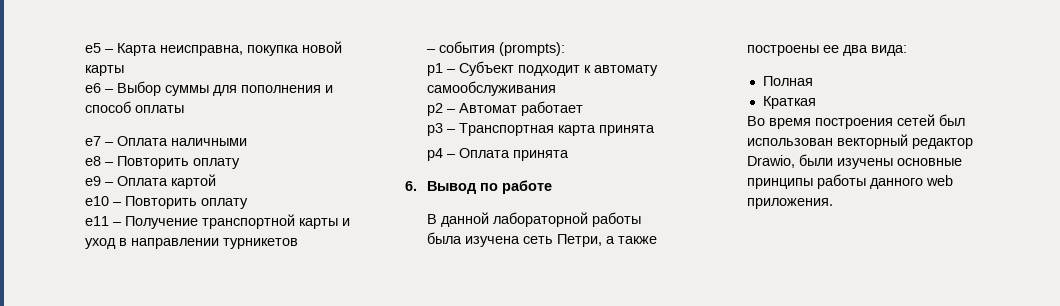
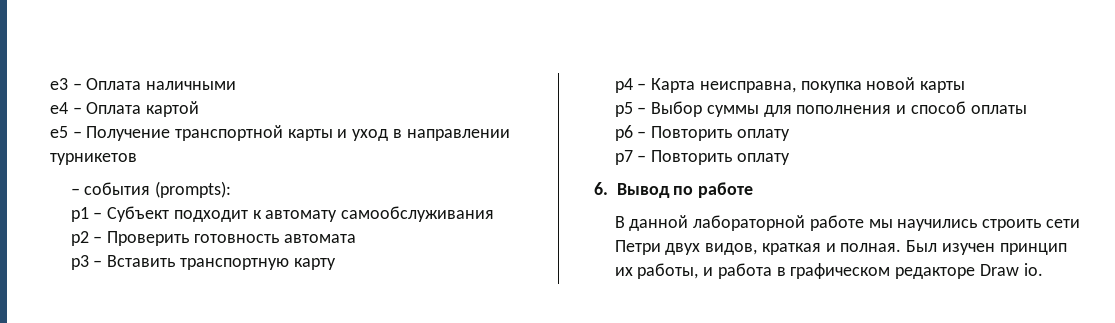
[85,41,343,56] [85,65,125,76] [85,81,334,96] [85,101,185,113] [85,136,248,146] [85,156,241,169] [85,174,217,189] [85,196,249,209] [85,216,110,226] e5 – Карта неисправна, покупка новой карты // е6 – Выбор суммы для пополнения и способ оплаты // е7 – Оплата наличными // е8 – Повторить оплату // е9 – Оплата картой // е10 – Повторить оплату // е11 -> [49,78,237,90] [49,101,200,117] [49,126,68,138] e3 – Оплата наличными // e4 – Оплата картой // e5
[458,101,583,116] Автомат работает -> [107,231,356,246] Проверить готовность автомата
[458,123,655,136] Транспортная карта принята -> [107,255,336,270] Вставить транспортную карту
[458,148,569,161] Оплата принята -> [651,77,966,93] [614,101,1027,117] [614,125,790,141] [614,150,790,165] Карта неисправна, покупка новой карты // р5 – Выбор суммы для пополнения и способ оплаты // p6 – Повторить оплату // p7 – Повторить оплату
[591,212,641,227] [426,232,657,247] [746,45,907,56] [762,76,813,86] [762,96,816,109] [746,114,965,129] [746,134,973,149] [746,154,962,169] [746,174,953,189] [746,198,833,209] работы была изучена сеть Петри, а также построены ее два вида: // Полная // Краткая // Во время построения сетей был использован векторный редактор Drawio, были изучены основные принципы работы данного web приложения. -> [809,215,1080,231] [614,240,1067,255] [614,263,1043,279] работе мы научились строить сети Петри двух видов, краткая и полная. Был изучен принцип их работы, и работа в графическом редакторе Draw io.

